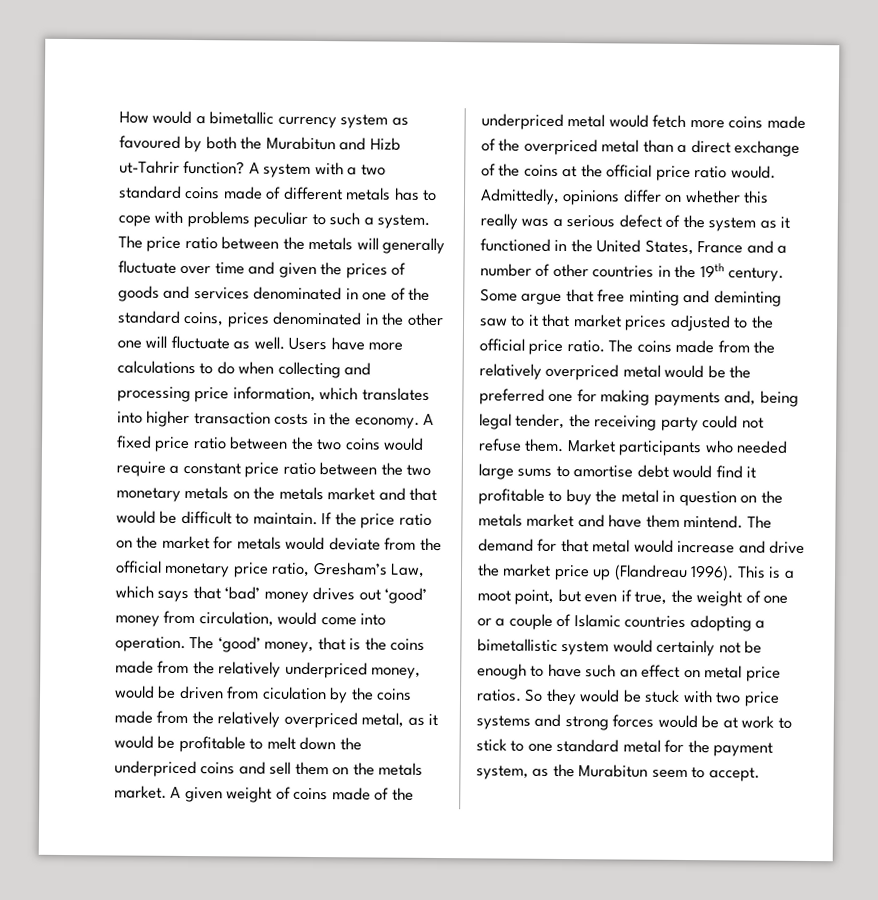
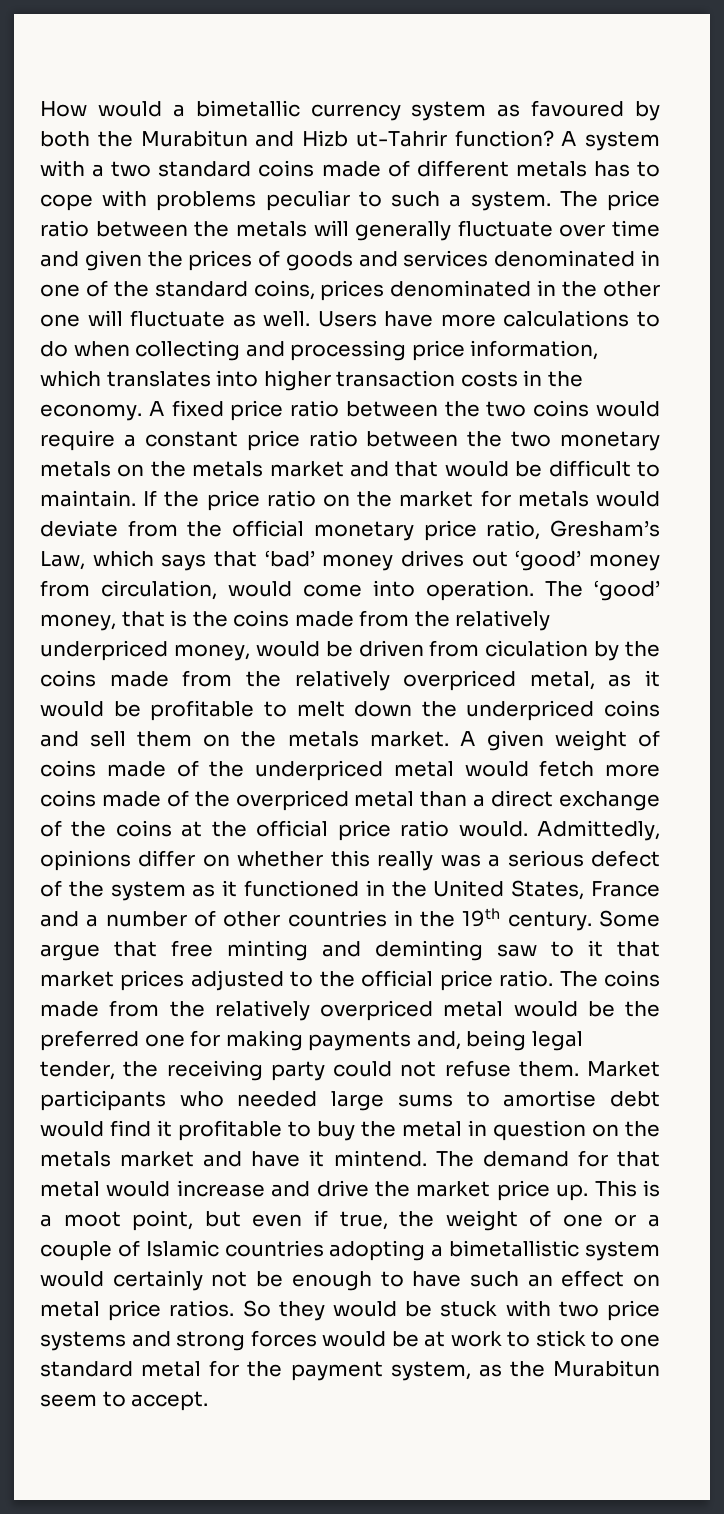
[645,514,680,528] them -> [309,1150,325,1167] it
[592,564,735,582] up (Flandreau 1996). -> [556,1184,589,1201] up.

